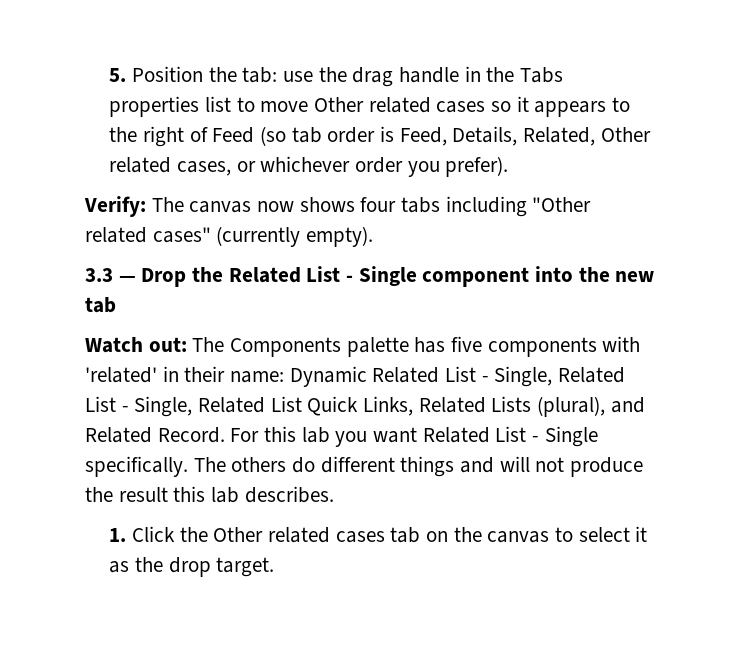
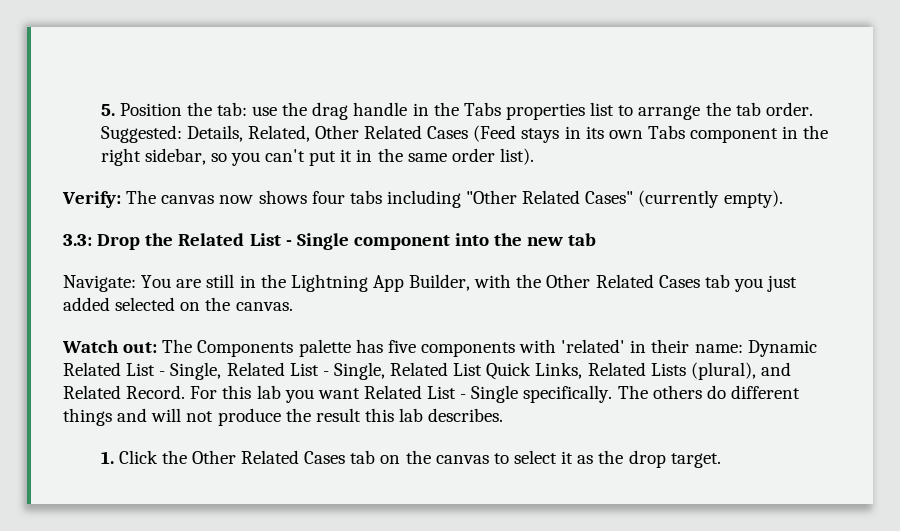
[260,96,631,117] [109,126,651,147] [109,156,509,177] move Other related cases so it appears to the right of Feed (so tab order is Feed, Details, Related, Other related cases, or whichever order you prefer). -> [638,102,813,120] [100,125,829,143] [100,148,534,166] arrange the tab order. Suggested: Details, Related, Other Related Cases (Feed stays in its own Tabs component in the right sidebar, so you can't put it in the same order list).
[85,227,211,243] related cases" -> [522,190,634,204] Related Cases"
[85,268,136,282] 3.3 — -> [63,234,92,246] 3.3:
(116, 305) none -> [63,274,798,292] [63,297,293,311] // Navigate: You are still in the Lightning App Builder, with the Other Related Cases tab you just added selected on the canvas.
[268,527,385,543] related cases -> [241,450,346,464] Related Cases

